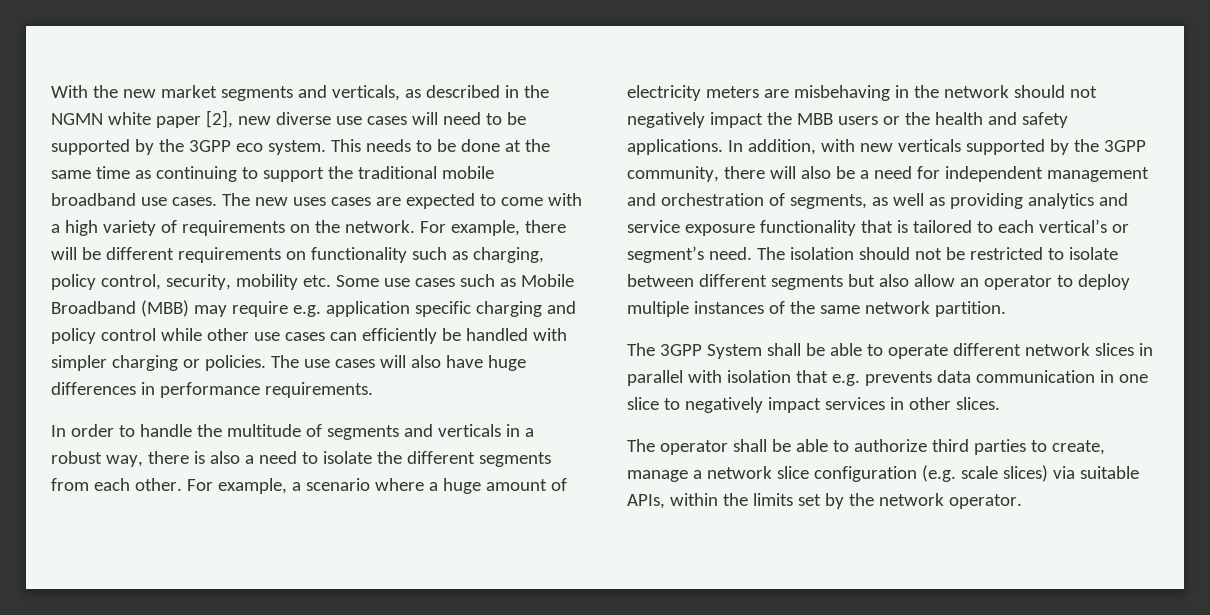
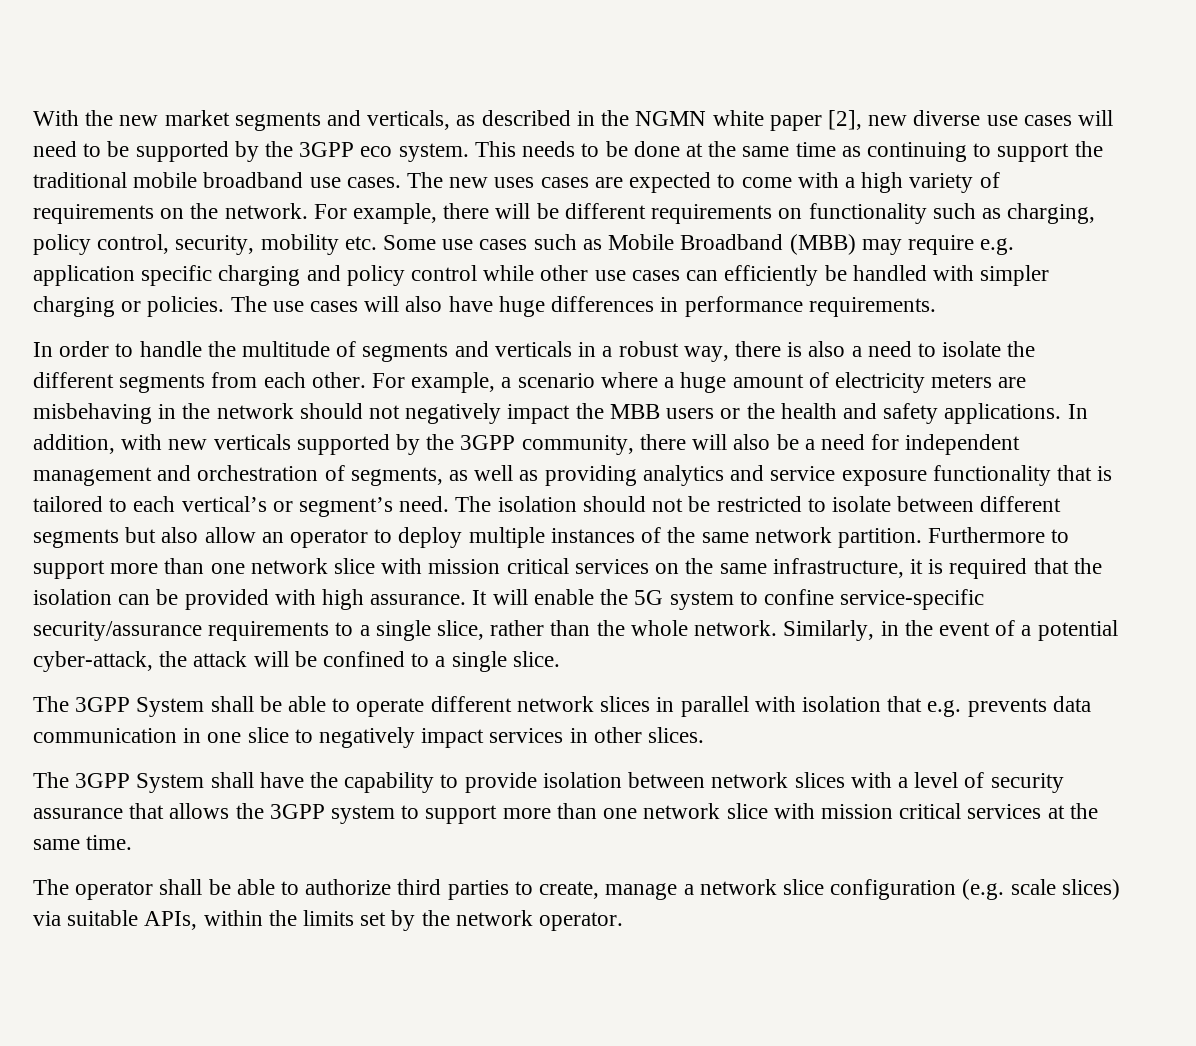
(1006, 309) none -> [928,527,1070,543] [33,558,1102,579] [33,589,985,610] [33,620,1118,641] [33,651,560,672] Furthermore to support more than one network slice with mission critical services on the same infrastructure, it is required that the isolation can be provided with high assurance. It will enable the 5G system to confine service-specific security/assurance requirements to a single slice, rather than the whole network. Similarly, in the event of a potential cyber-attack, the attack will be confined to a single slice.
(1000, 403) none -> [33,772,1064,793] [33,803,1098,824] [33,835,133,850] // The 3GPP System shall have the capability to provide isolation between network slices with a level of security assurance that allows the 3GPP system to support more than one network slice with mission critical services at the same time.

